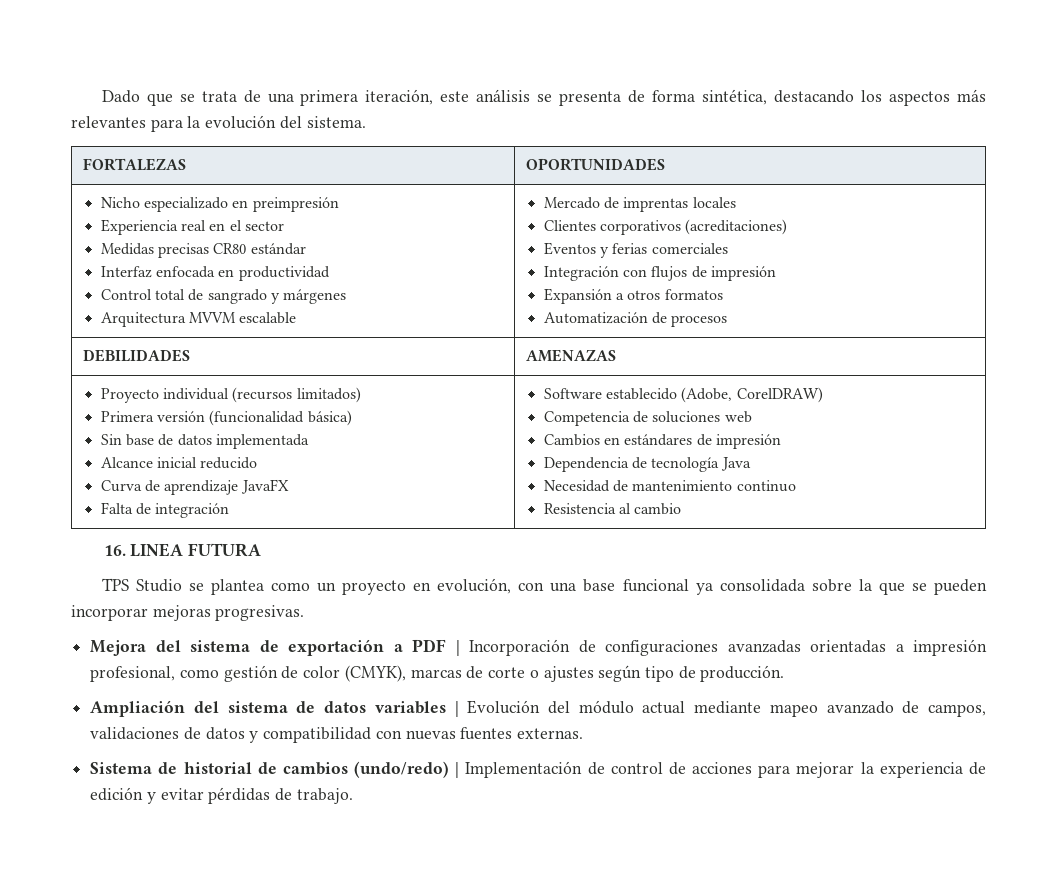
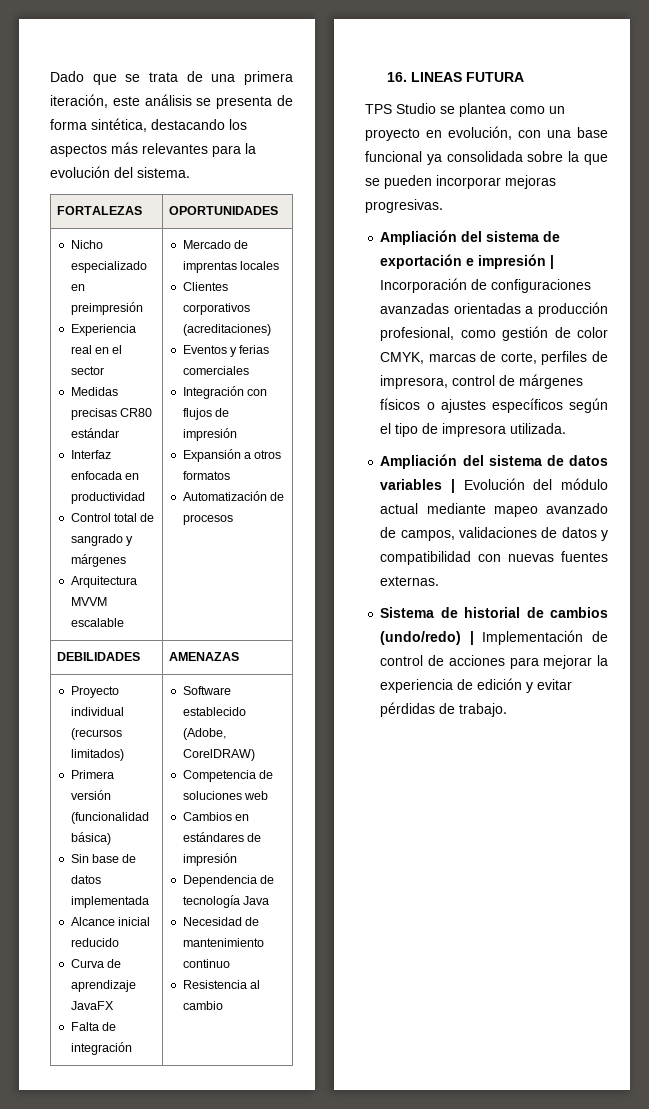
[130,543,184,557] LINEA -> [410,72,462,82] LINEAS
[90,640,147,656] Mejora -> [380,230,458,245] Ampliación
[393,639,447,652] a PDF -> [466,254,547,269] e impresión
[913,639,987,656] impresión -> [538,302,608,317] producción
[344,665,406,682] (CMYK), -> [380,352,425,364] CMYK,
[488,665,785,682] corte o ajustes según tipo de producción. -> [500,351,608,365] [380,374,584,389] [380,398,608,413] [380,423,567,437] corte, perfiles de impresora, control de márgenes físicos o ajustes específicos según el tipo de impresora utilizada.

